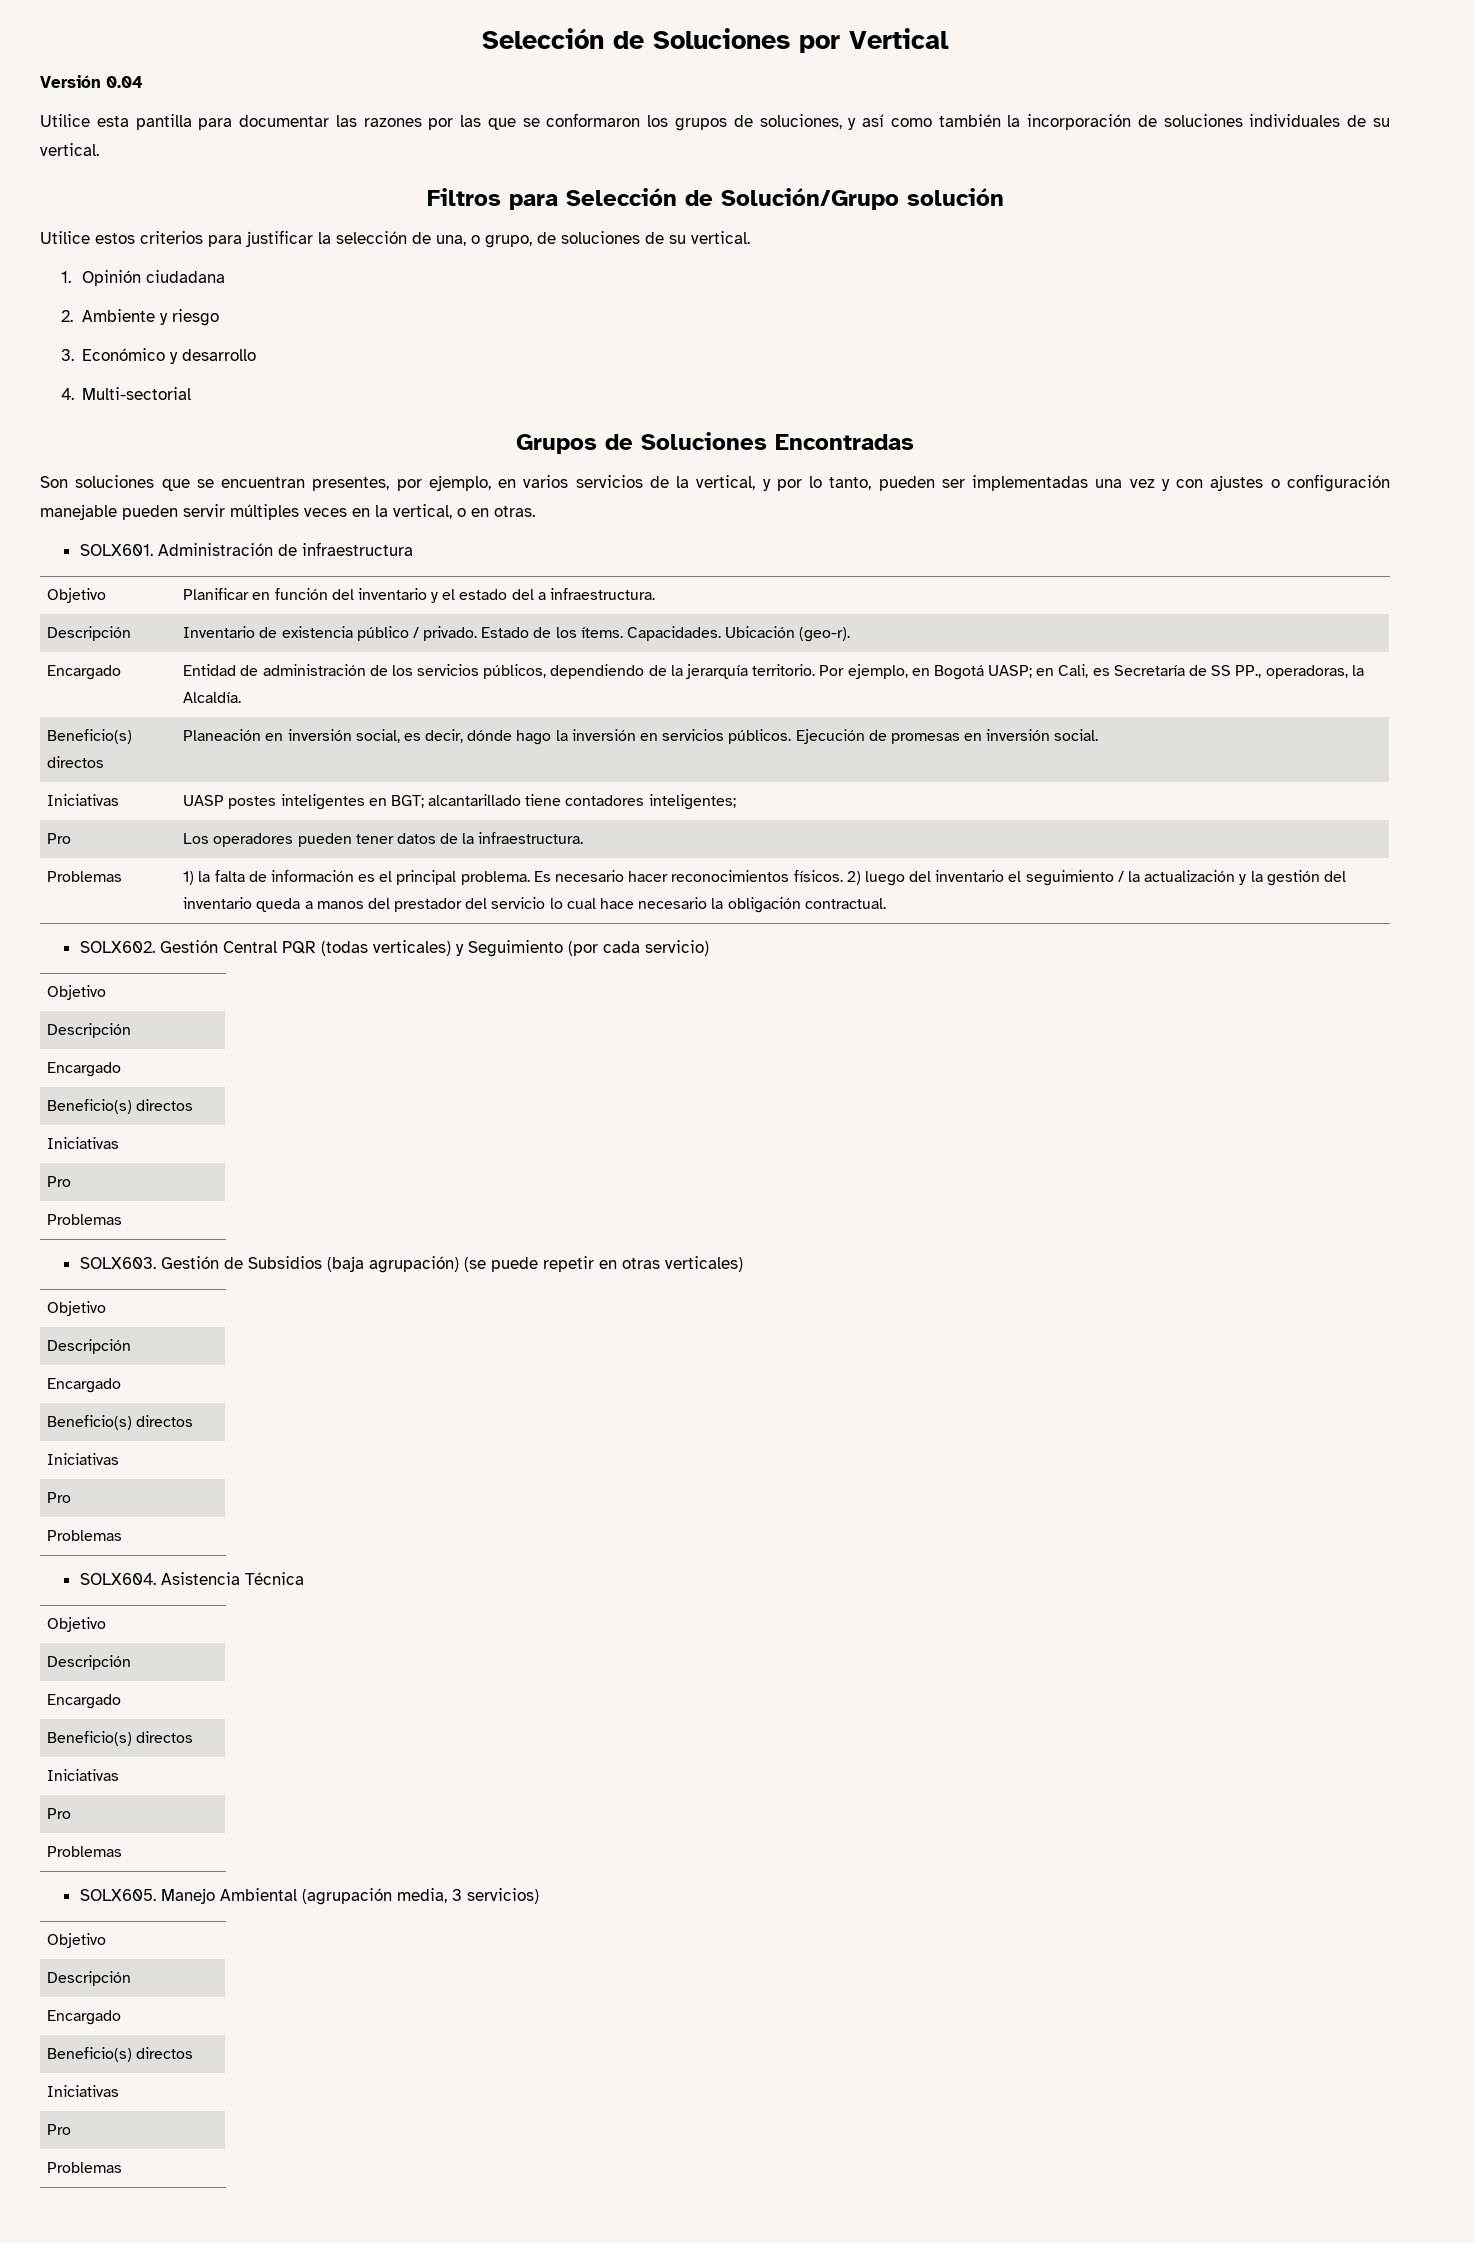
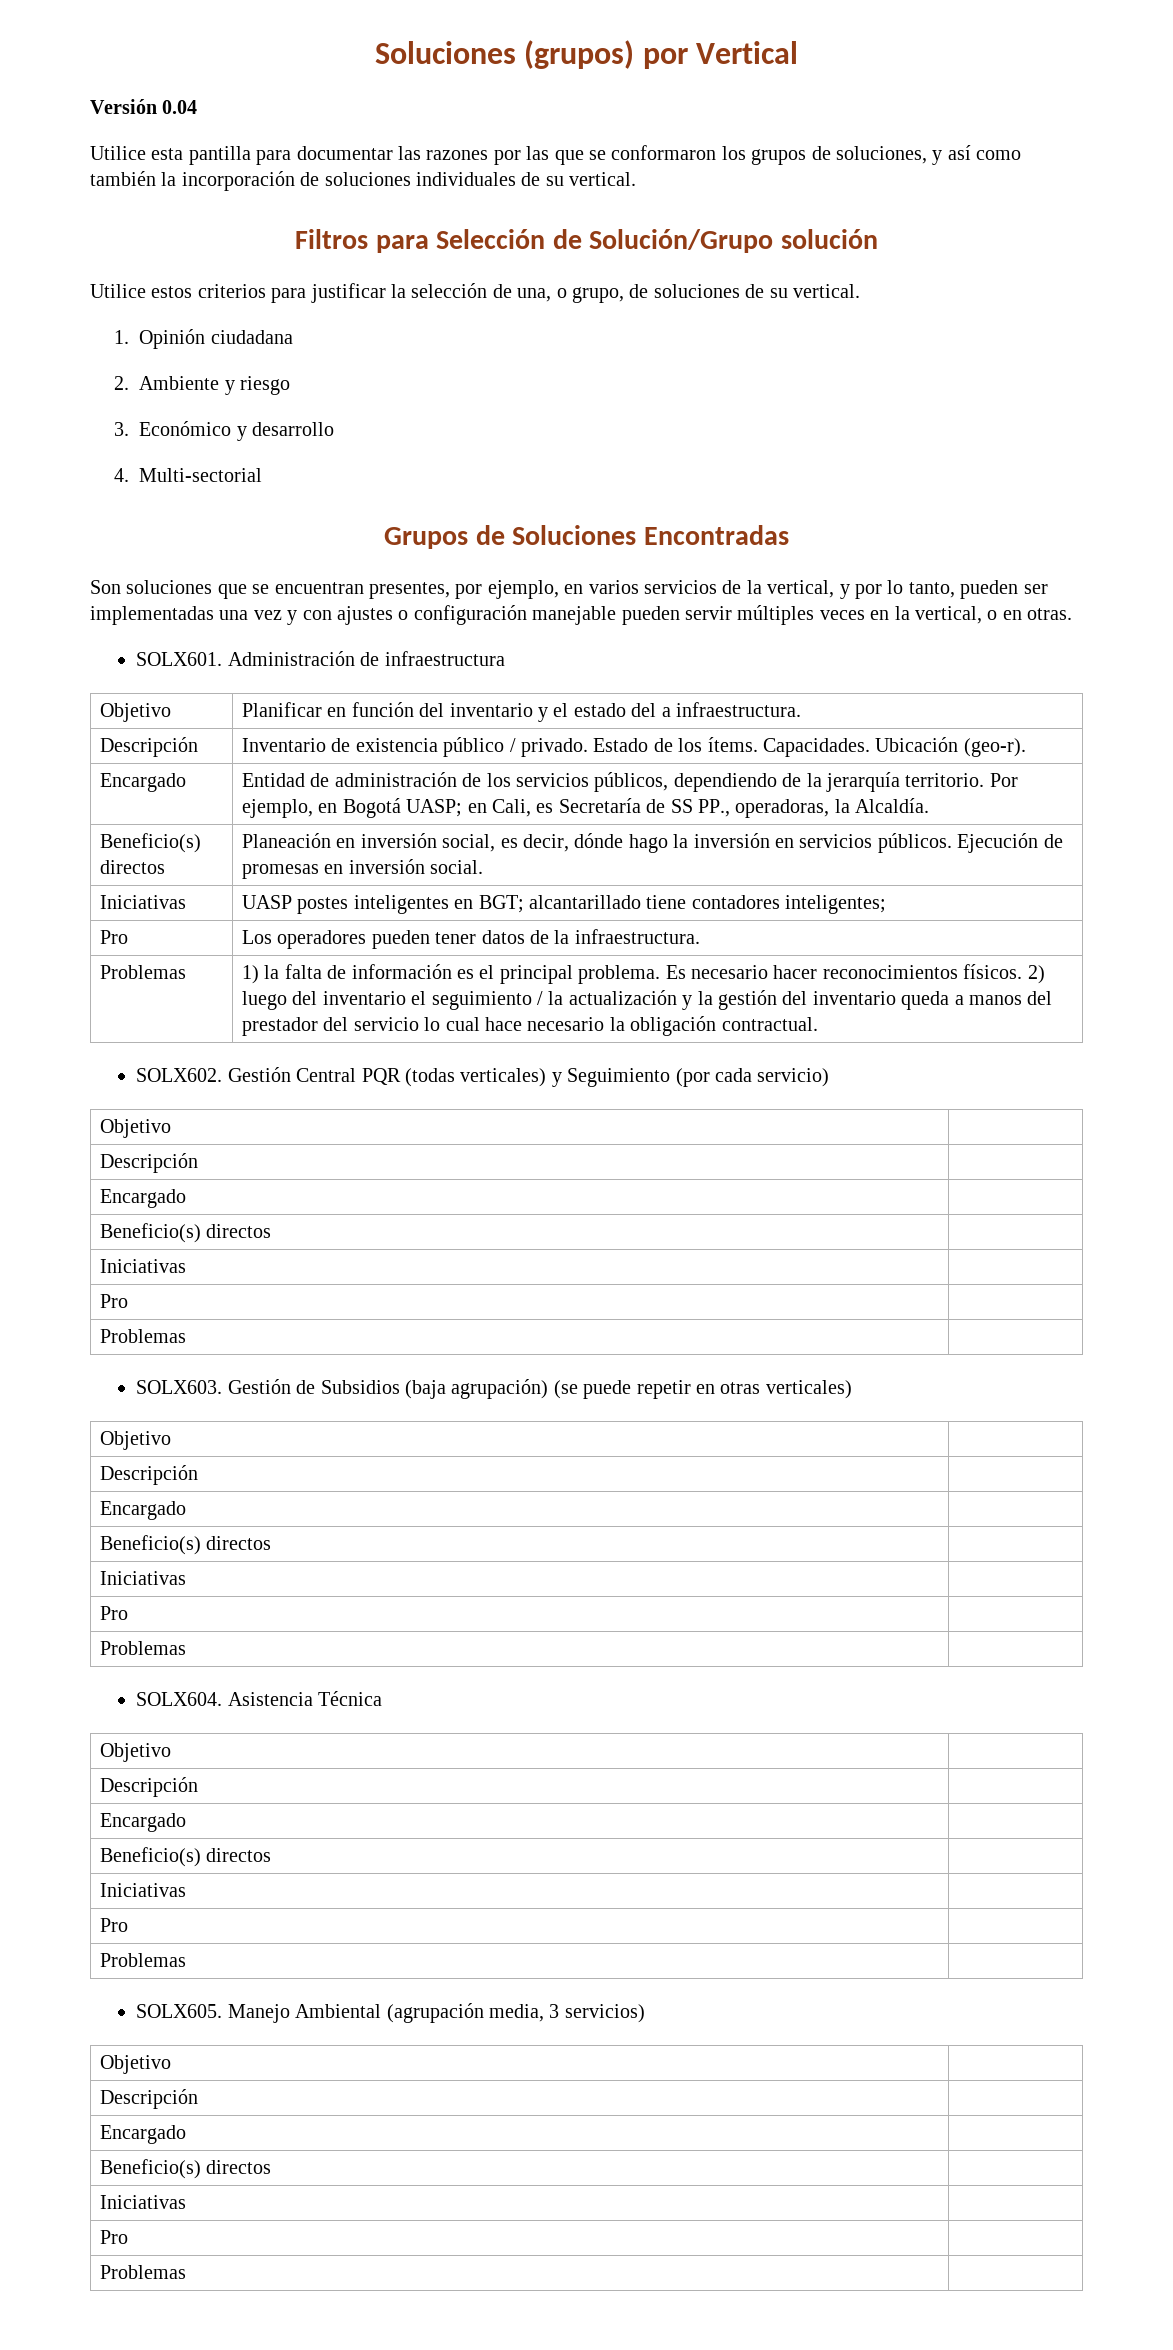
[482,28,790,49] Selección de Soluciones -> [374,40,635,69] Soluciones (grupos)

